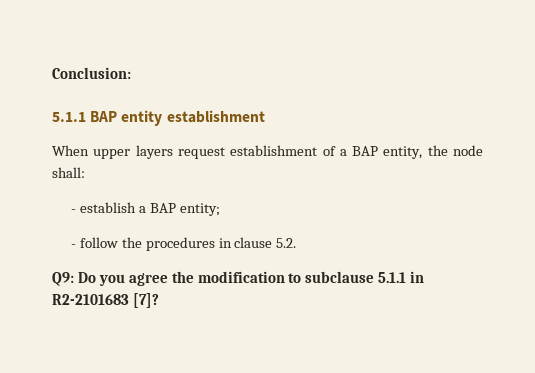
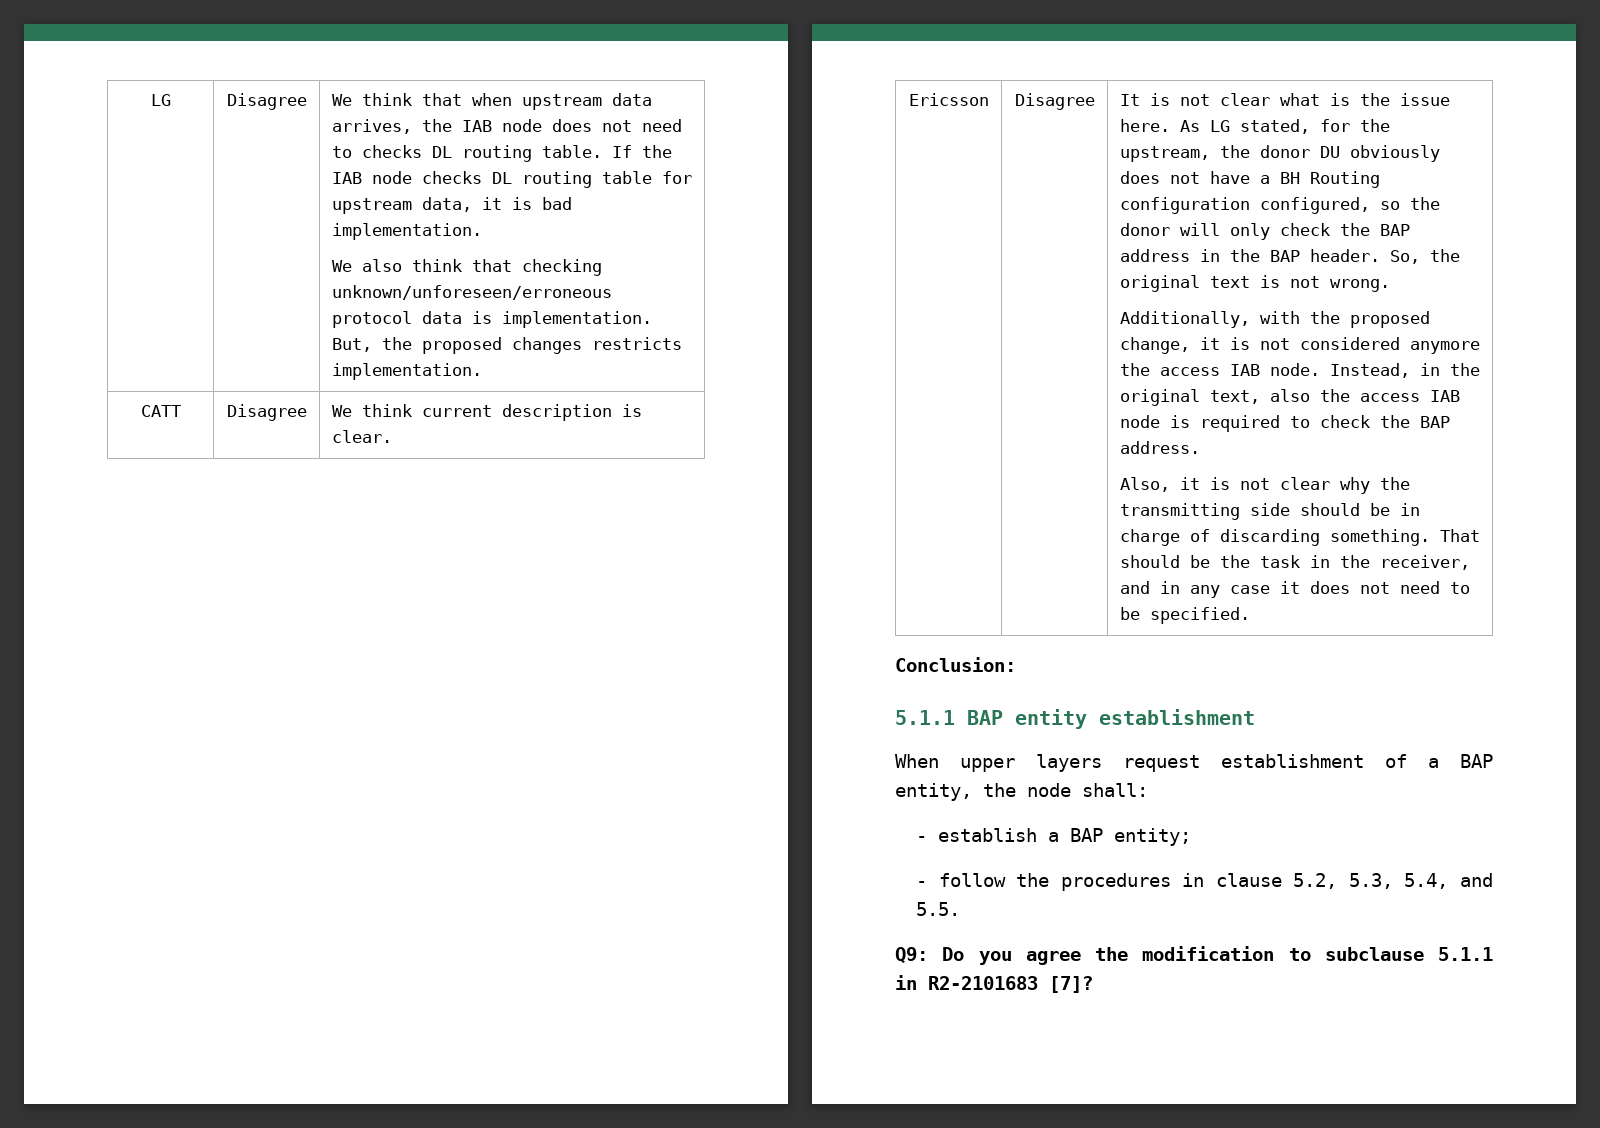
(52, 73) none -> [150,94,171,106] [226,93,307,110] [331,93,652,110] [331,119,682,134] [331,145,672,162] [331,171,692,188] [331,197,572,214] [331,223,482,240] [331,259,602,276] [331,285,612,300] [331,311,652,328] [331,337,682,354] [331,363,482,380] [140,405,181,417] [226,404,307,421] [331,404,642,421] [331,430,392,443] [908,93,989,106] [1014,93,1095,110] [1119,93,1450,106] [1119,119,1390,134] [1119,145,1440,162] [1119,171,1380,188] [1119,197,1440,214] [1119,223,1410,240] [1119,249,1460,264] [1119,275,1390,292] [1119,311,1430,328] [1119,337,1480,354] [1119,363,1480,378] [1119,389,1460,406] [1119,415,1450,432] [1119,441,1200,454] [1119,477,1410,494] [1119,503,1420,520] [1119,529,1480,546] [1119,555,1470,570] [1119,581,1470,598] [1119,607,1250,624] LG | Disagree | We think that when upstream data arrives, the IAB node does not need to checks DL routing table. If the IAB node checks DL routing table for upstream data, it is bad implementation. // We also think that checking unknown/unforeseen/erroneous protocol data is implementation. But, the proposed changes restricts implementation. // CATT | Disagree | We think current description is clear. // Ericsson | Disagree | It is not clear what is the issue here. As LG stated, for the upstream, the donor DU obviously does not have a BH Routing configuration configured, so the donor will only check the BAP address in the BAP header. So, the original text is not wrong. // Additionally, with the proposed change, it is not considered anymore the access IAB node. Instead, in the original text, also the access IAB node is required to check the BAP address. // Also, it is not clear why the transmitting side should be in charge of discarding something. That should be the task in the receiver, and in any case it does not need to be specified. //
[276,238,297,248] 5.2. -> [1293,873,1493,889] [916,902,961,916] 5.2, 5.3, 5.4, and 5.5.

